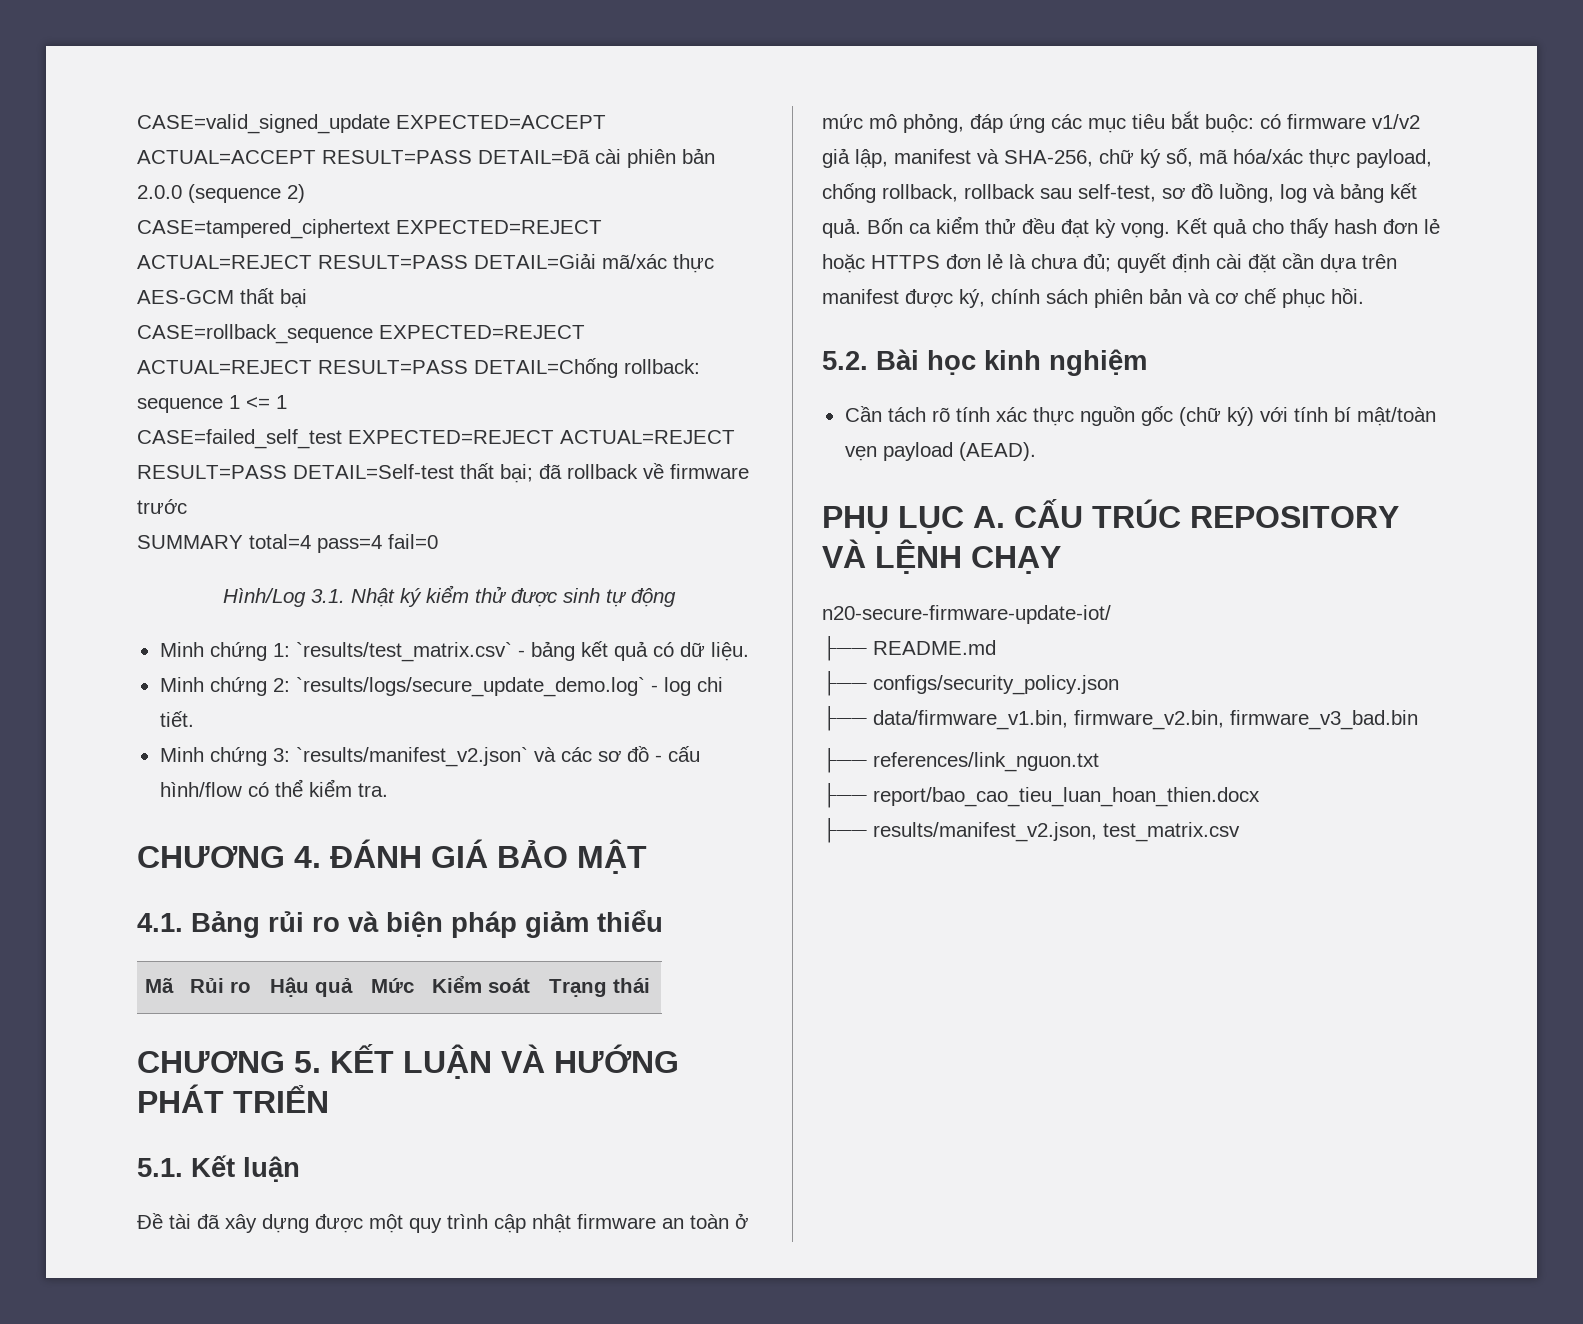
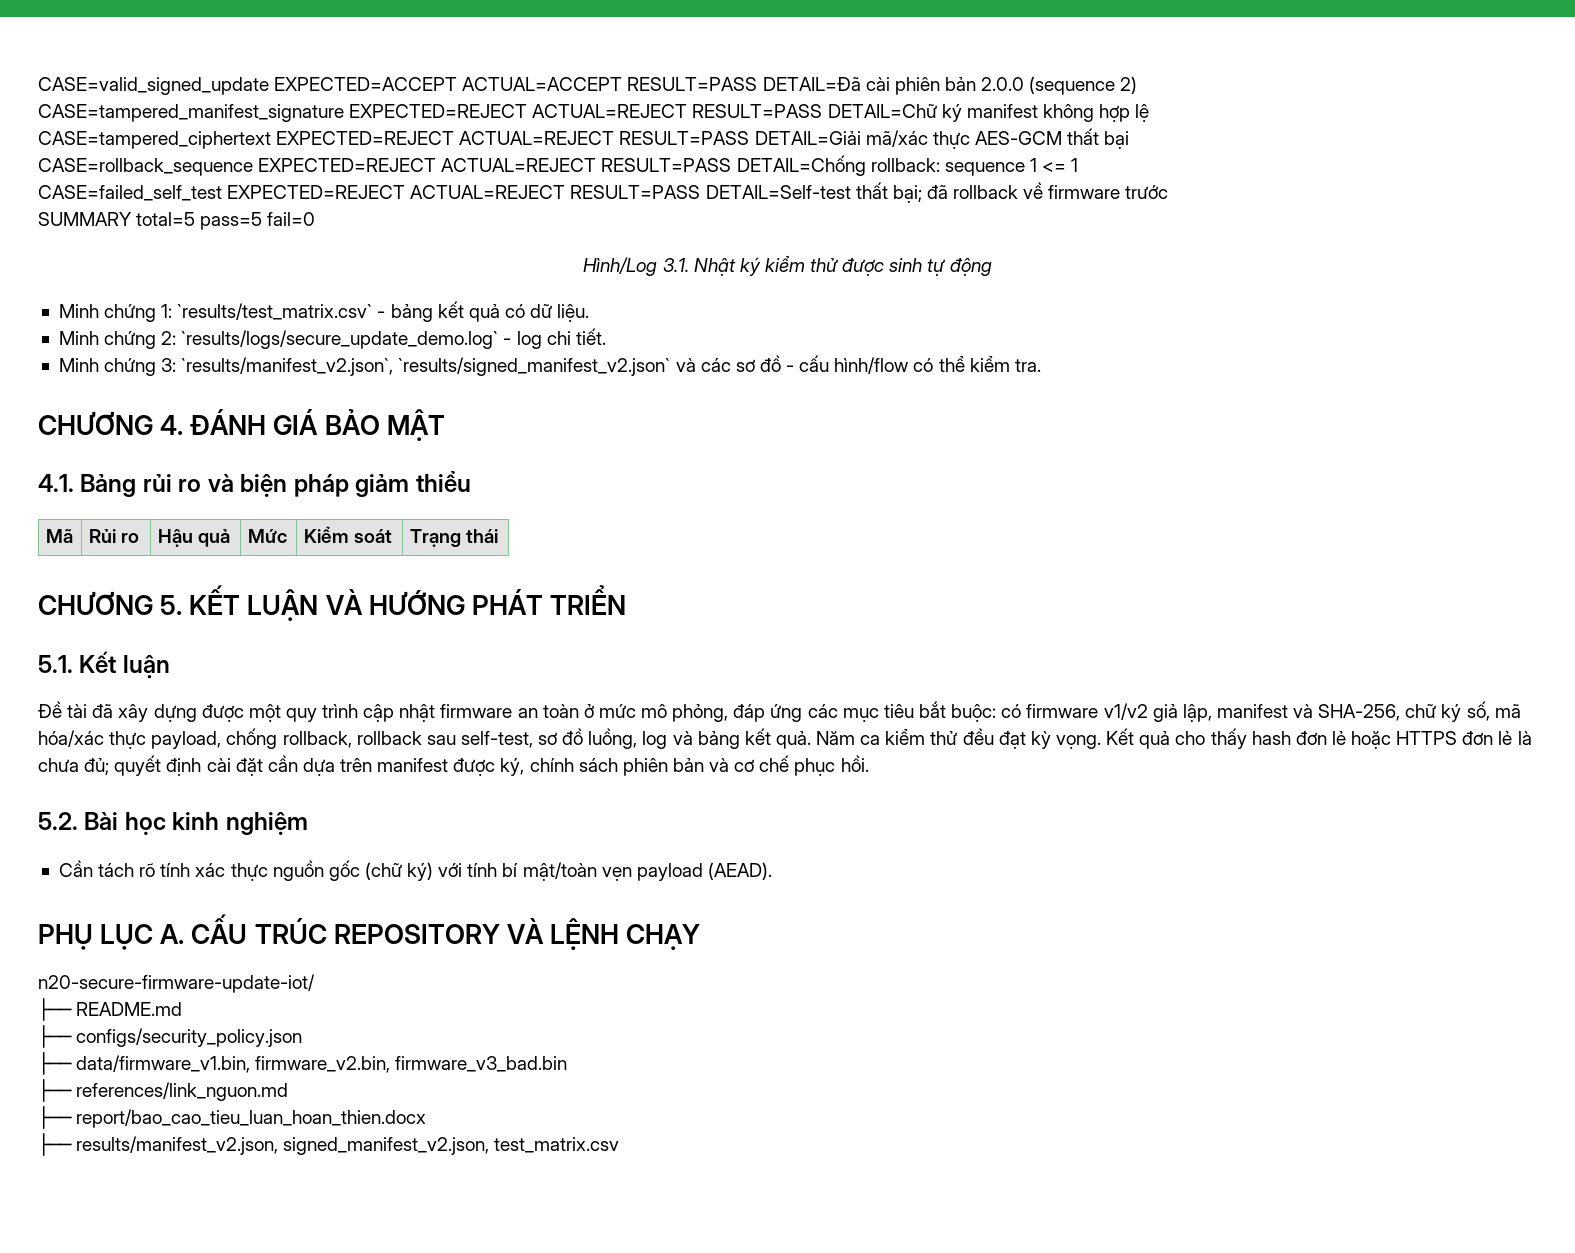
(305, 193) none -> [38,104,1150,122] // CASE=tampered_manifest_signature EXPECTED=REJECT ACTUAL=REJECT RESULT=PASS DETAIL=Chữ ký manifest không hợp lệ
[249,534,382,553] total=4 pass=4 -> [136,212,263,230] total=5 pass=5
[295,747,528,767] `results/manifest_v2.json` -> [181,357,671,376] `results/manifest_v2.json`, `results/signed_manifest_v2.json`
[867,218,903,234] Bốn -> [816,731,856,745] Năm
[873,752,1099,772] references/link_nguon.txt -> [76,1082,289,1101] references/link_nguon.md
(1097, 832) none -> [283,1137,490,1155] signed_manifest_v2.json,

